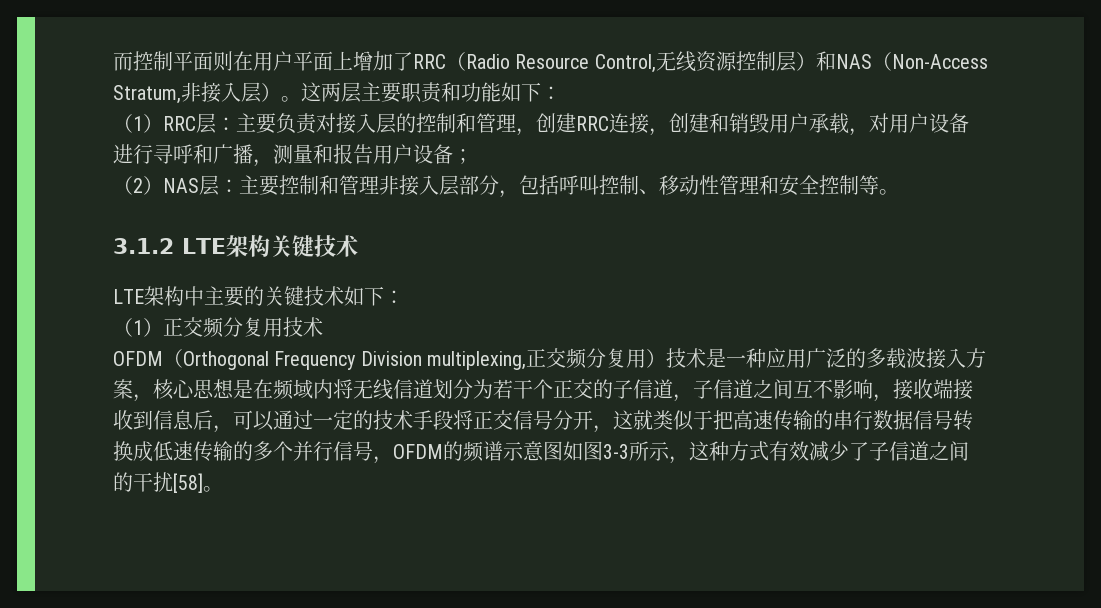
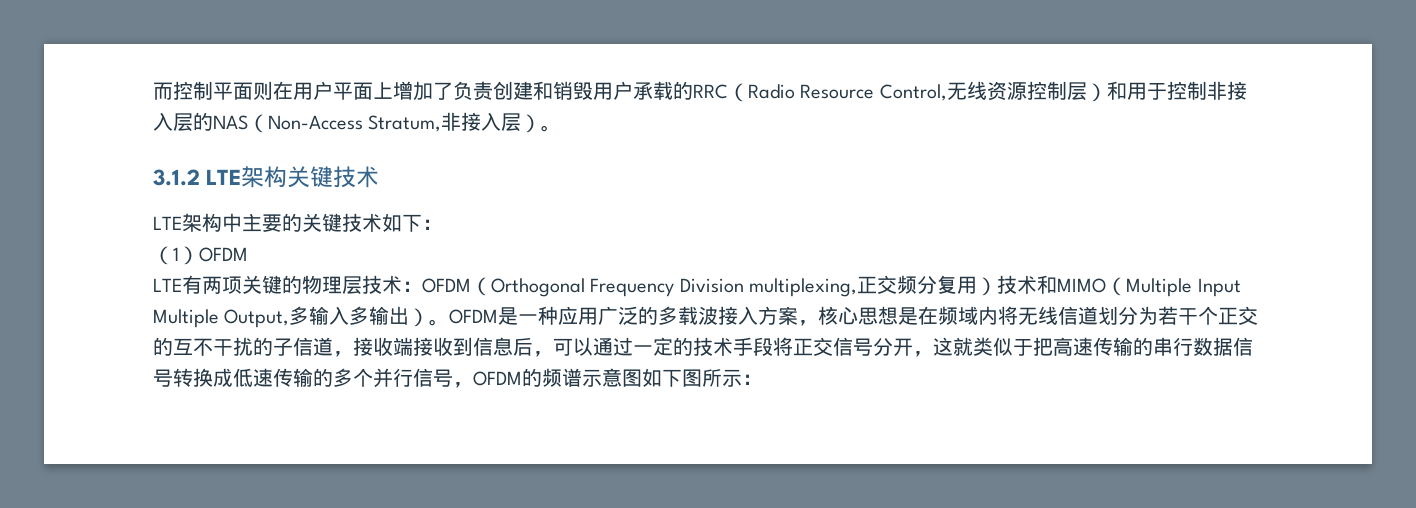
(413, 61) none -> [453,81,693,101] 负责创建和销毁用户承载的
(836, 61) none -> [1126,81,1247,100] [153,112,213,132] 用于控制非接入层的
[301,82,561,103] [113,113,969,136] [113,144,473,167] [113,175,899,198] 这两层主要职责和功能如下： // （1）RRC层：主要负责对接入层的控制和管理，创建RRC连接，创建和销毁用户承载，对用户设备进行寻呼和广播，测量和报告用户设备； // （2）NAS层：主要控制和管理非接入层部分，包括呼叫控制、移动性管理和安全控制等。 -> (562, 128) none
[163,317,323,338] 正交频分复用技术 // -> [199,247,248,262] [153,275,422,295] OFDM // LTE有两项关键的物理层技术：
(707, 358) none -> [1037,275,1241,297] [153,306,499,328] 和MIMO（Multiple Input Multiple Output,多输入多输出）。OFDM
[613,379,873,402] 子信道，子信道之间互不影响 -> [173,337,333,356] 互不干扰的子信道
[583,441,969,464] [113,472,223,493] 图3-3所示，这种方式有效减少了子信道之间的干扰[58]。 -> [662,369,762,387] 下图所示：

